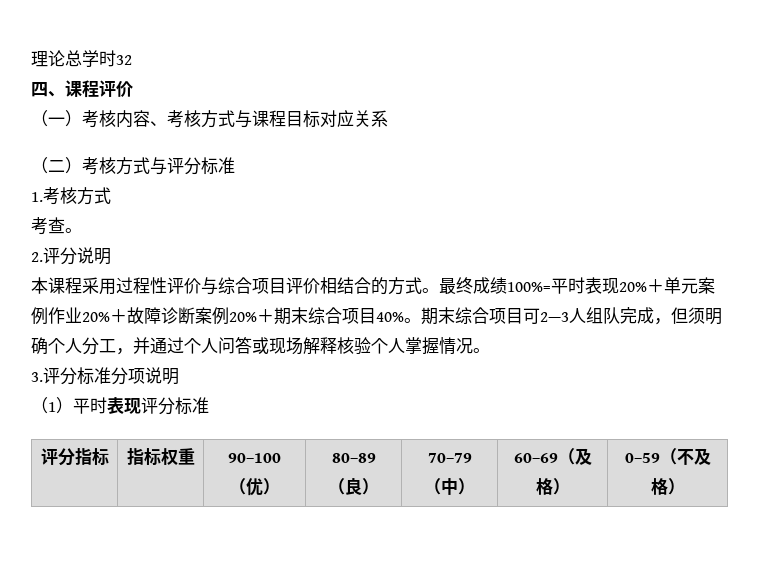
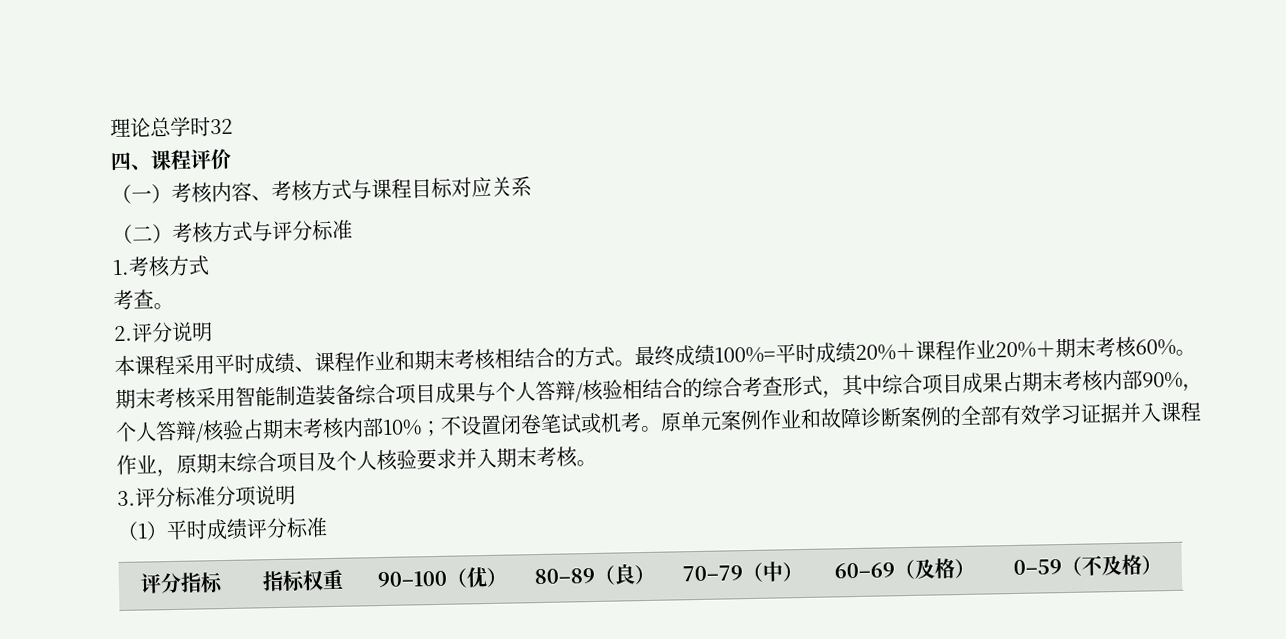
[116,277,320,295] 过程性评价与综合项目评价 -> [214,348,496,375] 平时成绩、课程作业和期末考核
[585,277,664,294] 表现20%＋ -> [815,336,1196,364] [115,369,1203,410] [115,411,682,443] 成绩20%＋课程作业20%＋期末考核60%。期末考核采用智能制造装备综合项目成果与个人答辩/核验相结合的综合考查形式，其中综合项目成果占期末考核内部90%，个人答辩/核验占期末考核内部10%；不设置闭卷笔试或机考。原
[82,309,127,323] 20%＋ -> [800,408,822,430] 和
[229,307,722,325] [31,336,473,355] 20%＋期末综合项目40%。期末综合项目可2—3人组队完成，但须明确个人分工，并通过个人问答或现场解释核验个人掌握情况 -> [940,401,1202,427] [116,446,578,478] 的全部有效学习证据并入课程作业，原期末综合项目及个人核验要求并入期末考核
[107,397,141,414] 表现 -> [206,518,248,541] 成绩

